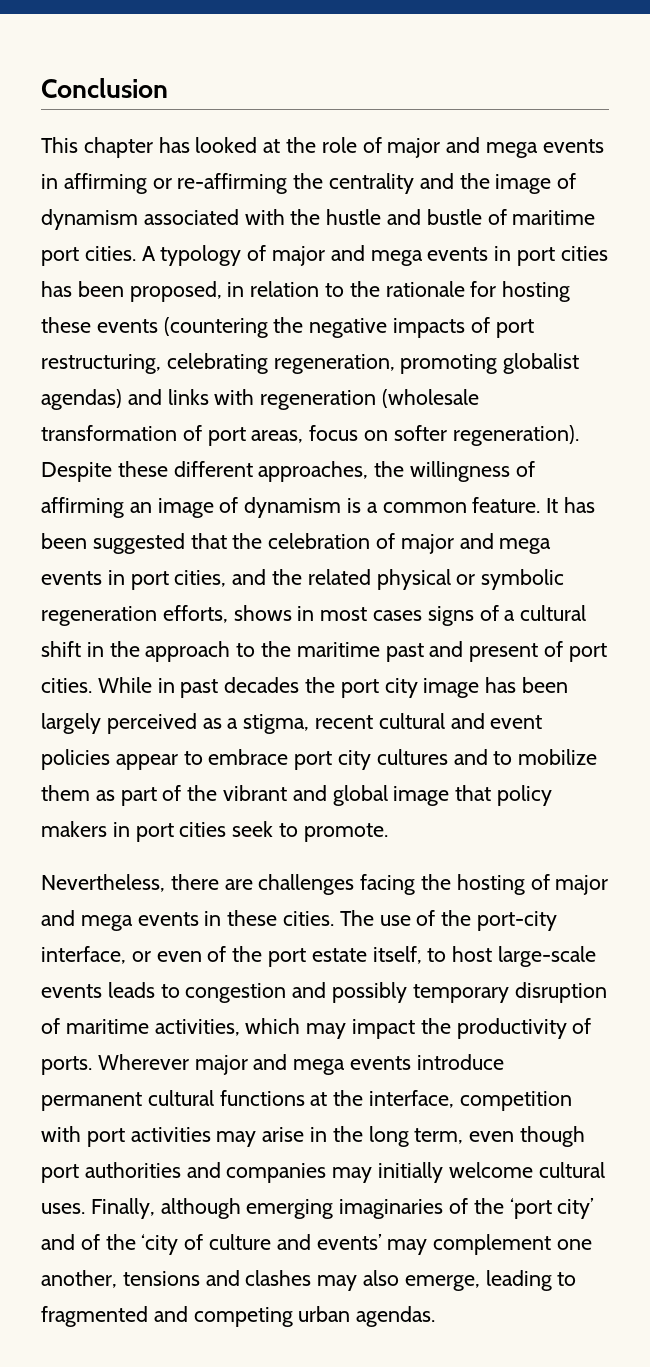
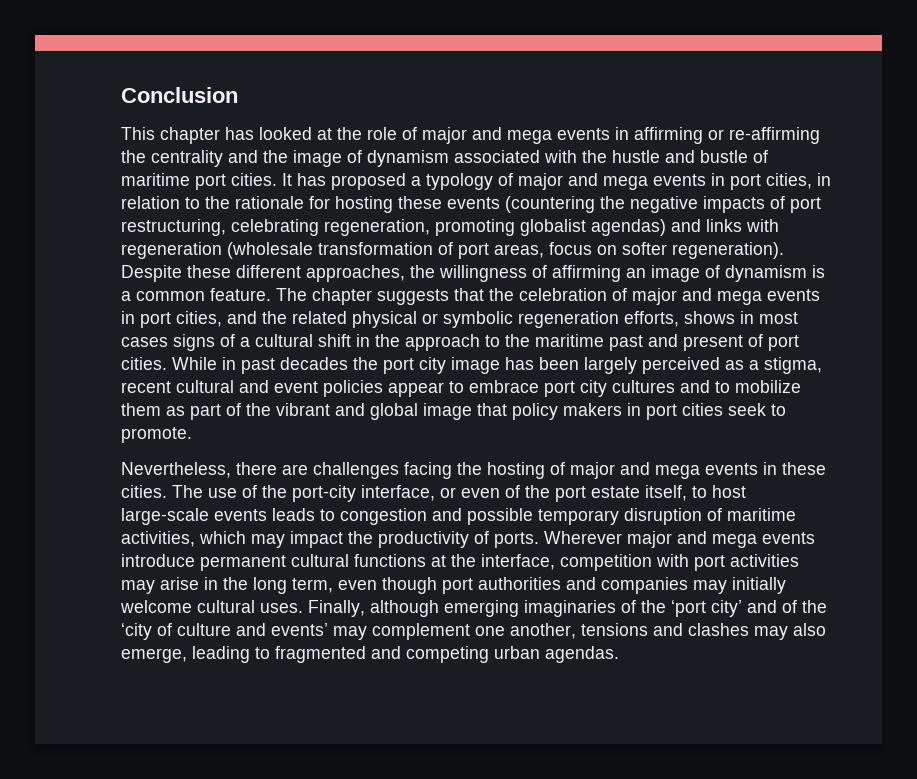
[141,246,156,261] A -> [282,173,421,190] It has proposed a
[560,246,608,261] [41,281,222,302] cities has been proposed, -> [766,173,812,189] cities,
[546,497,596,513] [41,533,185,554] It has been suggested -> [276,288,449,305] The chapter suggests
[332,982,408,1003] possibly -> [467,508,533,525] possible

